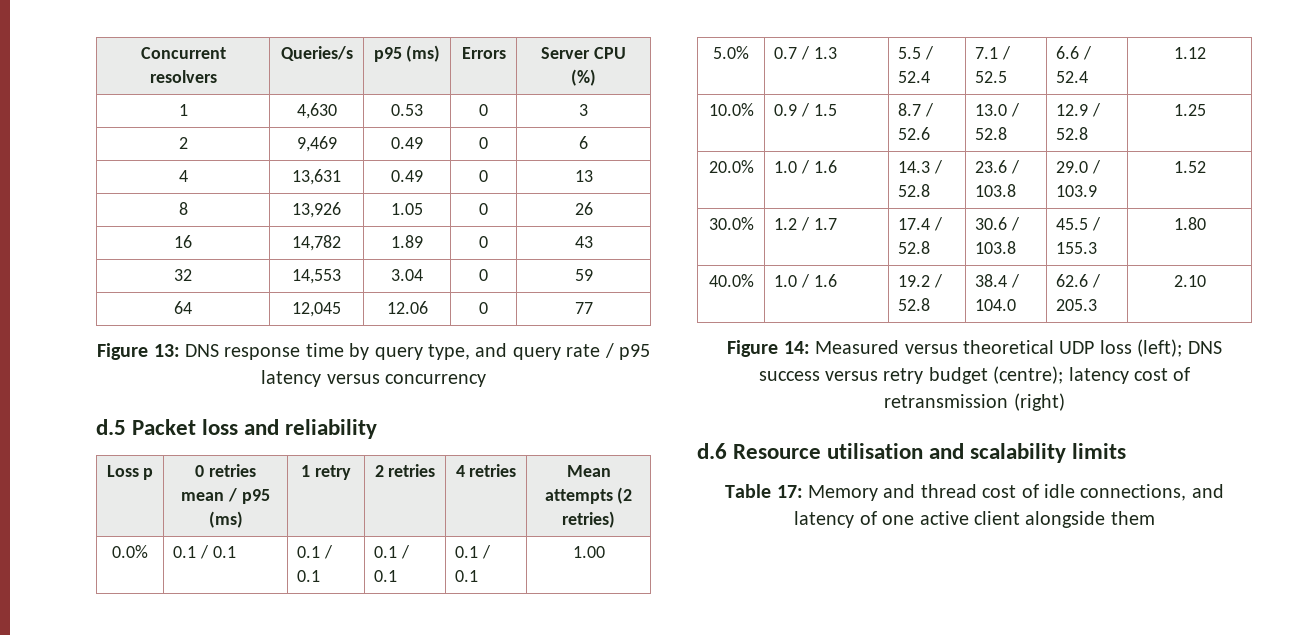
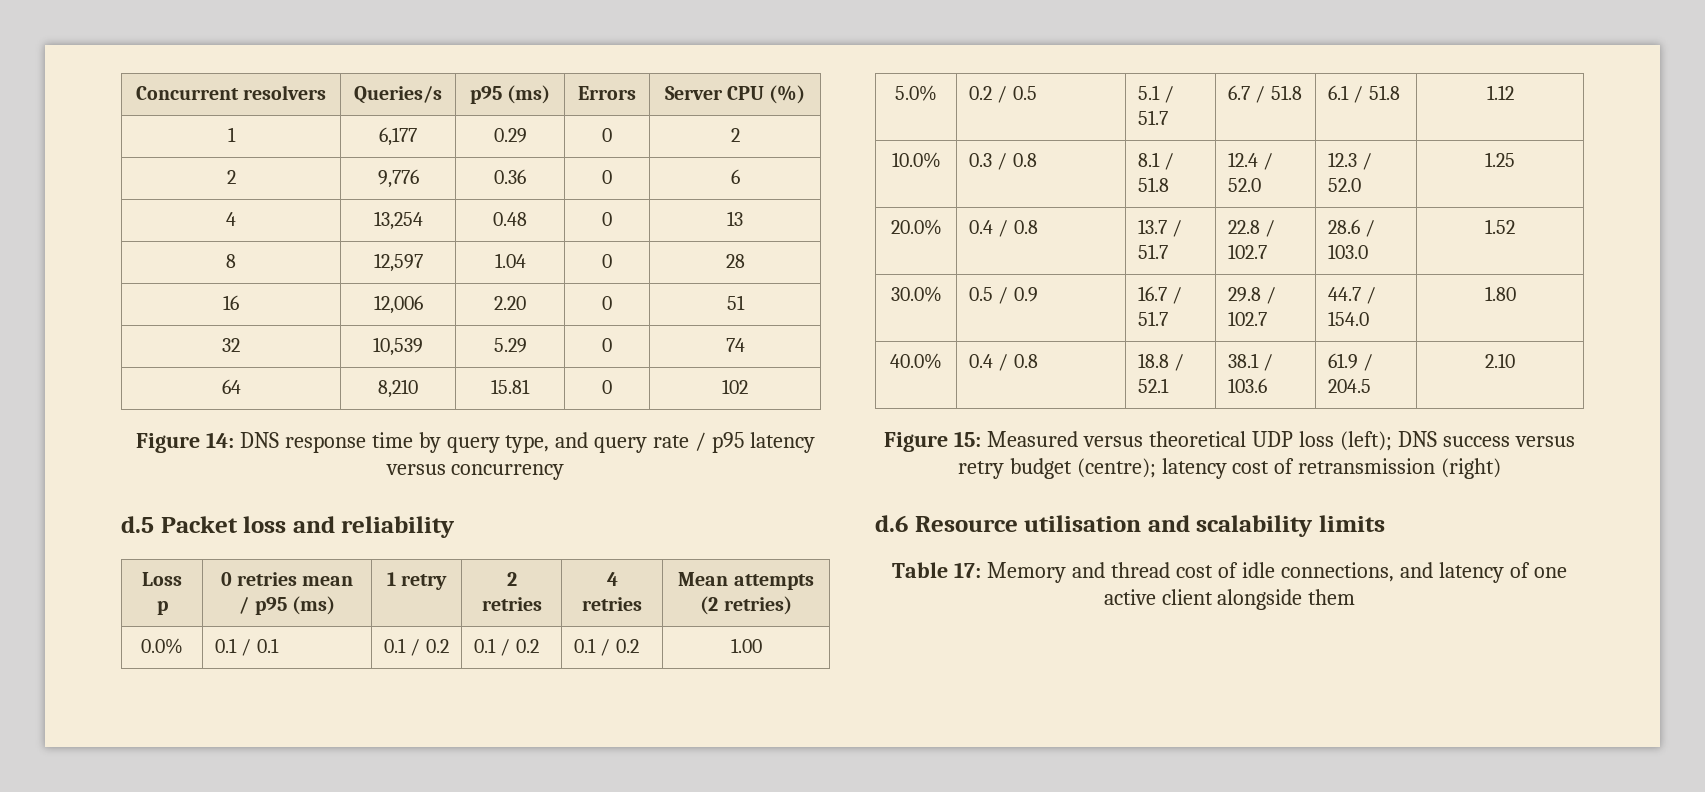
[296,103,337,119] [391,104,423,116] [479,104,488,116] [579,104,588,116] 4,630 | 0.53 | 0 | 3 -> [379,127,417,146] [493,128,527,143] [602,128,612,142] [730,128,740,142] 6,177 | 0.29 | 0 | 2
[296,136,337,152] [391,137,423,149] 9,469 | 0.49 -> [377,169,419,188] [494,169,526,184] 9,776 | 0.36
[292,169,341,185] [391,170,423,182] 13,631 | 0.49 -> [373,211,423,230] [493,212,527,226] 13,254 | 0.48
[292,202,341,218] [391,203,423,215] [479,203,488,215] [574,202,593,215] 13,926 | 1.05 | 0 | 26 -> [373,253,423,272] [494,253,526,268] [602,254,612,268] [725,254,745,268] 12,597 | 1.04 | 0 | 28
[292,235,341,251] [391,235,423,248] [479,236,488,248] [574,236,593,248] 14,782 | 1.89 | 0 | 43 -> [373,295,423,314] [494,296,526,310] [602,296,612,310] [726,295,745,310] 12,006 | 2.20 | 0 | 51
[292,269,341,284] [391,269,423,281] [479,269,488,281] [574,269,593,281] 14,553 | 3.04 | 0 | 59 -> [373,337,423,356] [493,338,527,353] [602,338,612,352] [725,338,745,352] 10,539 | 5.29 | 0 | 74
[292,302,341,317] [386,301,428,314] [479,302,488,314] [574,302,593,314] [97,343,180,360] 12,045 | 12.06 | 0 | 77 // Figure 13: -> [378,379,418,398] [491,379,530,394] [602,380,612,394] [721,379,748,394] [135,432,234,453] 8,210 | 15.81 | 0 | 102 // Figure 14:
[297,570,321,582] [374,545,411,559] [374,570,398,582] [455,545,492,559] [455,570,479,582] 0.1 | 0.1 / 0.1 | 0.1 / 0.1 -> [425,639,449,653] [474,638,539,656] [574,638,639,656] 0.2 | 0.1 / 0.2 | 0.1 / 0.2
[774,46,837,60] [898,46,935,60] [898,71,931,83] [975,46,1012,60] [975,71,1008,83] [1056,46,1093,60] [1056,71,1089,83] [1173,47,1206,59] [708,103,754,116] [774,103,837,117] [898,103,935,117] [898,127,931,140] [975,103,1021,117] [975,127,1008,140] [1056,103,1102,117] [1056,127,1089,140] [1173,104,1206,116] [708,160,754,173] [774,160,837,174] [898,160,944,174] [898,184,931,197] [975,160,1021,174] [975,184,1017,197] [1056,160,1102,174] [1056,185,1098,197] [1173,161,1206,173] [708,217,754,230] [774,217,837,231] [898,217,944,231] [898,241,931,254] [975,217,1021,231] [975,241,1017,254] [1056,217,1102,231] [1056,242,1098,254] [1173,217,1206,230] [708,274,754,287] [774,274,837,288] [898,274,944,288] [898,298,931,311] [975,274,1021,288] [975,299,1017,311] [1056,274,1102,288] [1056,299,1098,311] 0.7 / 1.3 | 5.5 / 52.4 | 7.1 / 52.5 | 6.6 / 52.4 | 1.12 // 10.0% | 0.9 / 1.5 | 8.7 / 52.6 | 13.0 / 52.8 | 12.9 / 52.8 | 1.25 // 20.0% | 1.0 / 1.6 | 14.3 / 52.8 | 23.6 / 103.8 | 29.0 / 103.9 | 1.52 // 30.0% | 1.2 / 1.7 | 17.4 / 52.8 | 30.6 / 103.8 | 45.5 / 155.3 | 1.80 // 40.0% | 1.0 / 1.6 | 19.2 / 52.8 | 38.4 / 104.0 | 62.6 / 205.3 -> [969,86,1037,103] [1138,85,1175,103] [1138,110,1169,125] [1228,85,1302,103] [1328,85,1400,103] [1486,85,1514,100] [891,152,941,168] [969,153,1037,170] [1138,152,1175,170] [1138,177,1170,192] [1228,152,1274,170] [1228,178,1262,192] [1328,152,1373,170] [1328,178,1362,192] [1485,152,1515,167] [890,219,942,235] [969,220,1038,237] [1138,219,1183,237] [1138,244,1169,259] [1228,220,1276,237] [1228,244,1268,259] [1328,219,1376,237] [1328,244,1369,259] [1485,219,1515,234] [890,286,942,302] [969,287,1038,304] [1138,286,1183,304] [1138,311,1169,326] [1228,287,1277,304] [1228,311,1268,326] [1328,287,1377,304] [1328,311,1370,326] [1484,286,1516,301] [890,353,942,369] [969,354,1038,371] [1138,353,1185,371] [1138,378,1170,393] [1228,353,1274,371] [1228,378,1268,393] [1328,353,1374,371] [1328,379,1372,393] 0.2 / 0.5 | 5.1 / 51.7 | 6.7 / 51.8 | 6.1 / 51.8 | 1.12 // 10.0% | 0.3 / 0.8 | 8.1 / 51.8 | 12.4 / 52.0 | 12.3 / 52.0 | 1.25 // 20.0% | 0.4 / 0.8 | 13.7 / 51.7 | 22.8 / 102.7 | 28.6 / 103.0 | 1.52 // 30.0% | 0.5 / 0.9 | 16.7 / 51.7 | 29.8 / 102.7 | 44.7 / 154.0 | 1.80 // 40.0% | 0.4 / 0.8 | 18.8 / 52.1 | 38.1 / 103.6 | 61.9 / 204.5
[783,341,810,354] 14: -> [954,431,982,447] 15:

